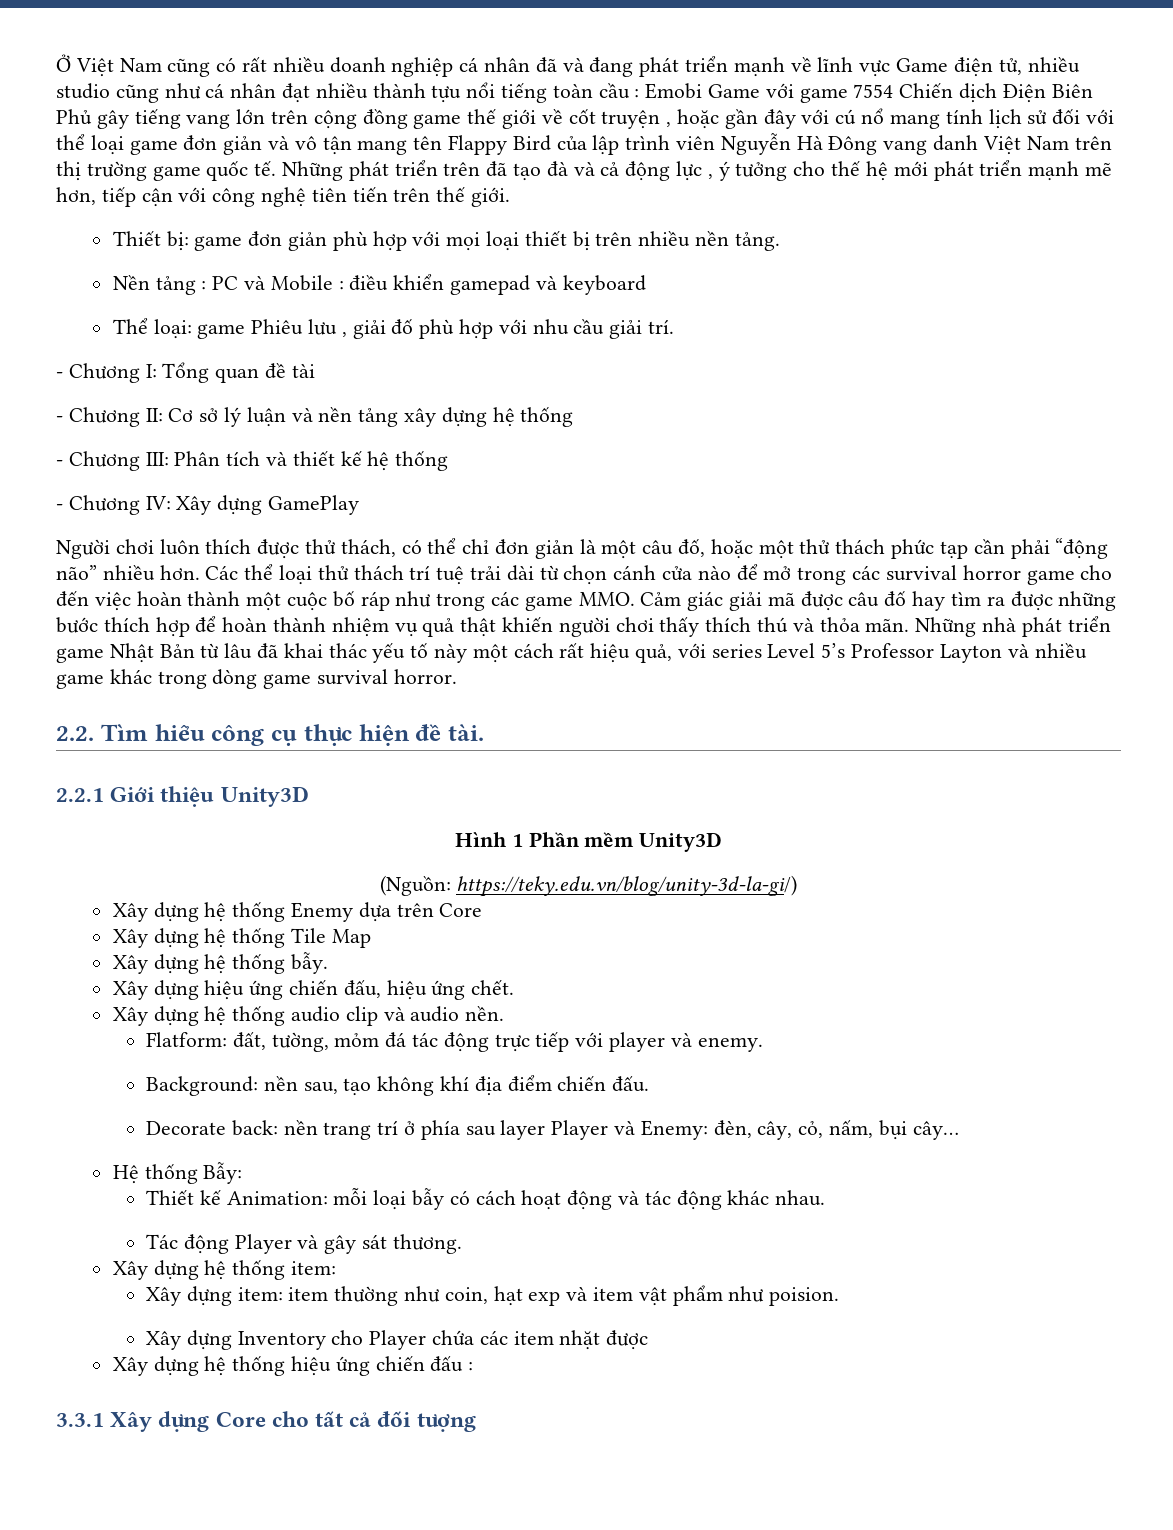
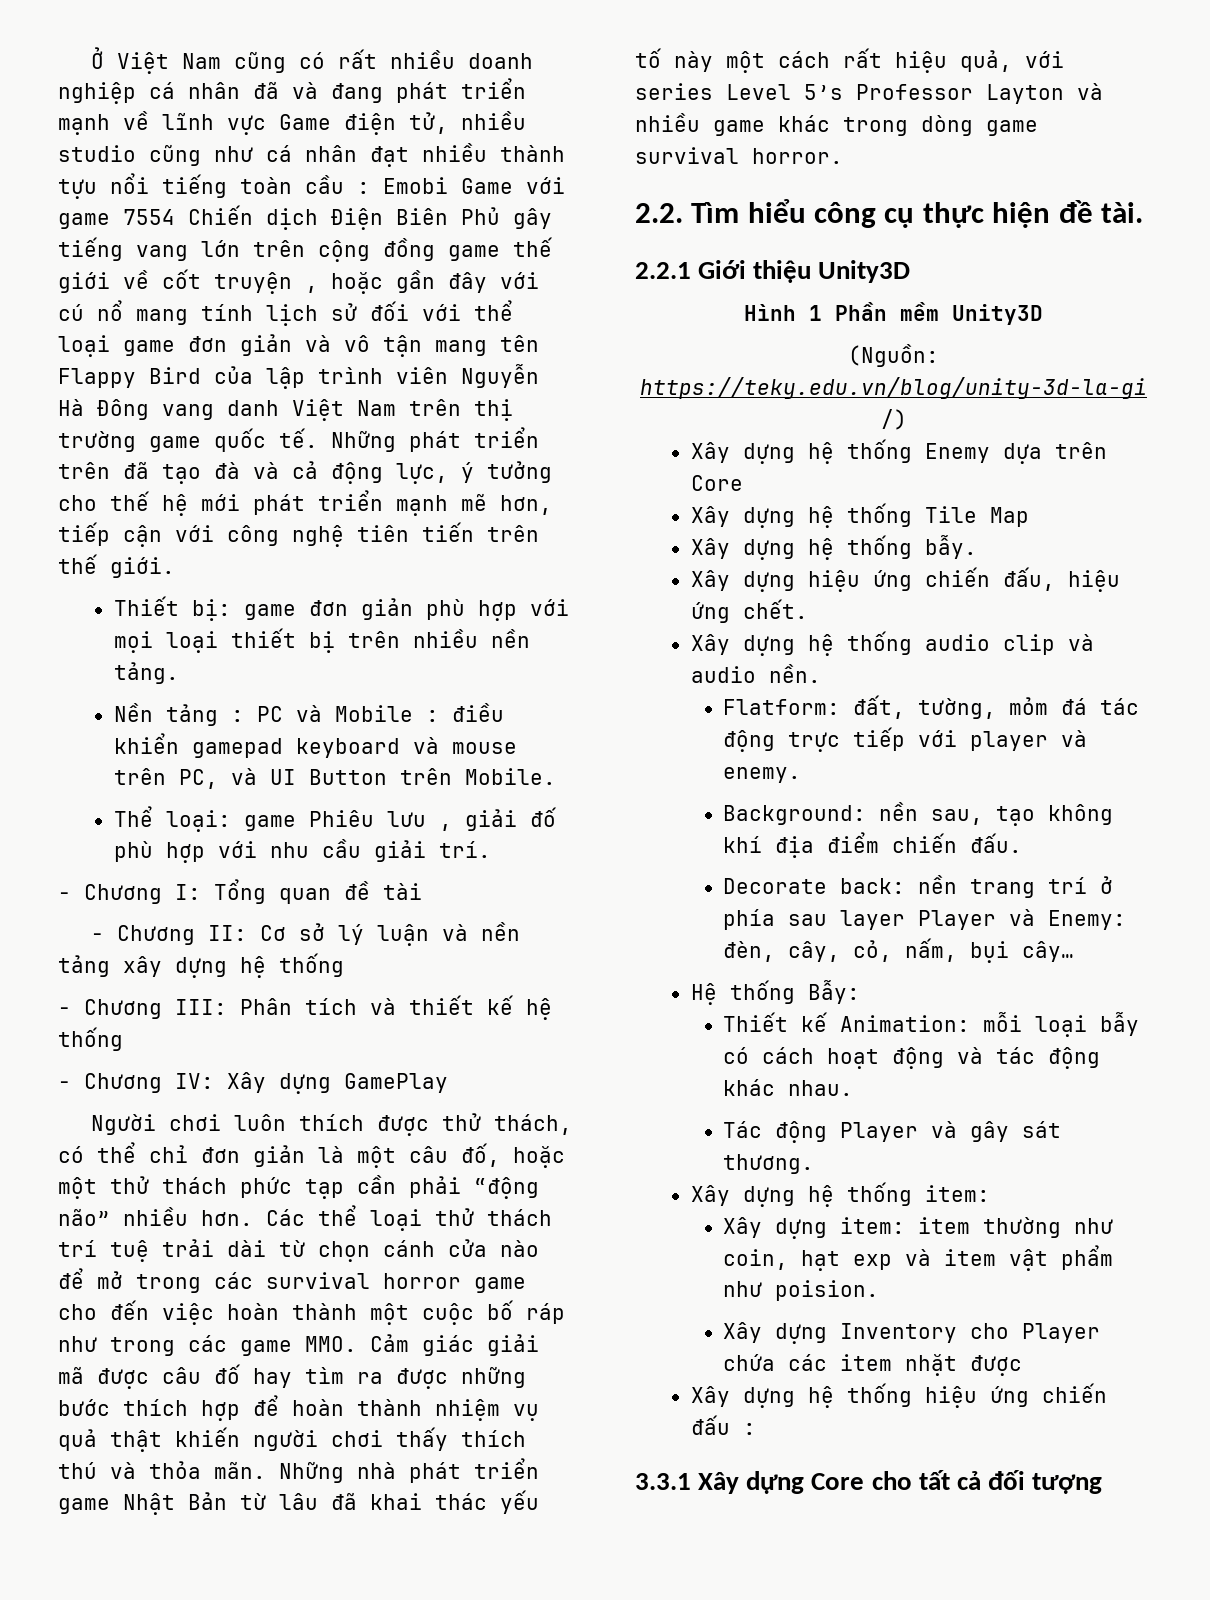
[676,161,713,181] lực , -> [396,463,448,484] lực,
[535,275,646,295] và keyboard -> [295,737,517,758] [113,768,556,789] keyboard và mouse trên PC, và UI Button trên Mobile.

